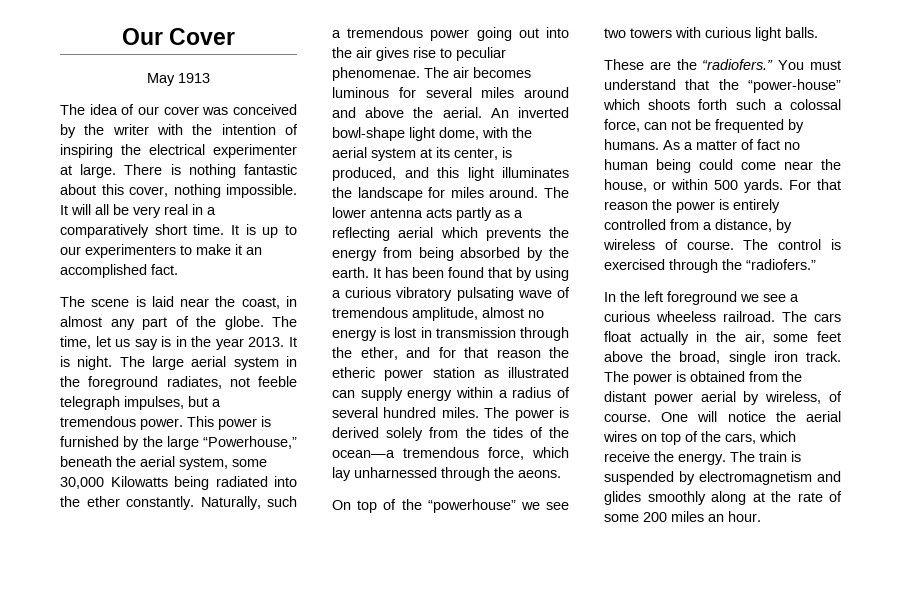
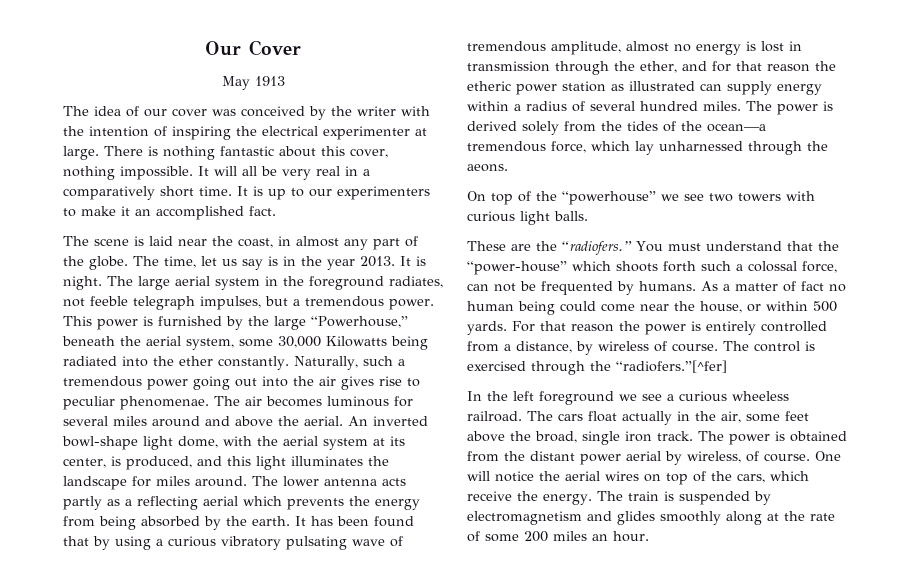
[746,259,816,270] “radiofers.” -> [616,360,727,373] “radiofers.”[^fer]

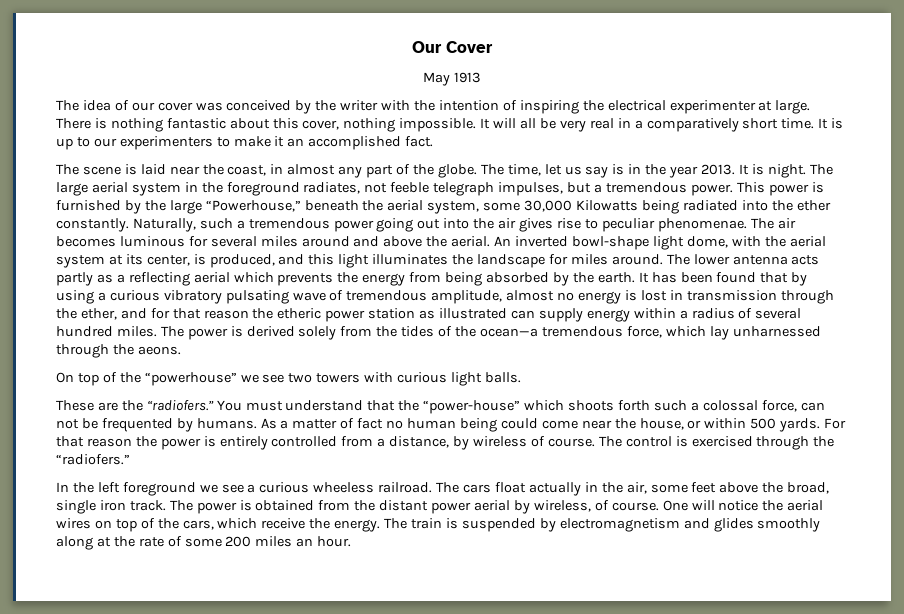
[616,360,727,373] “radiofers.”[^fer] -> [56,454,130,465] “radiofers.”

